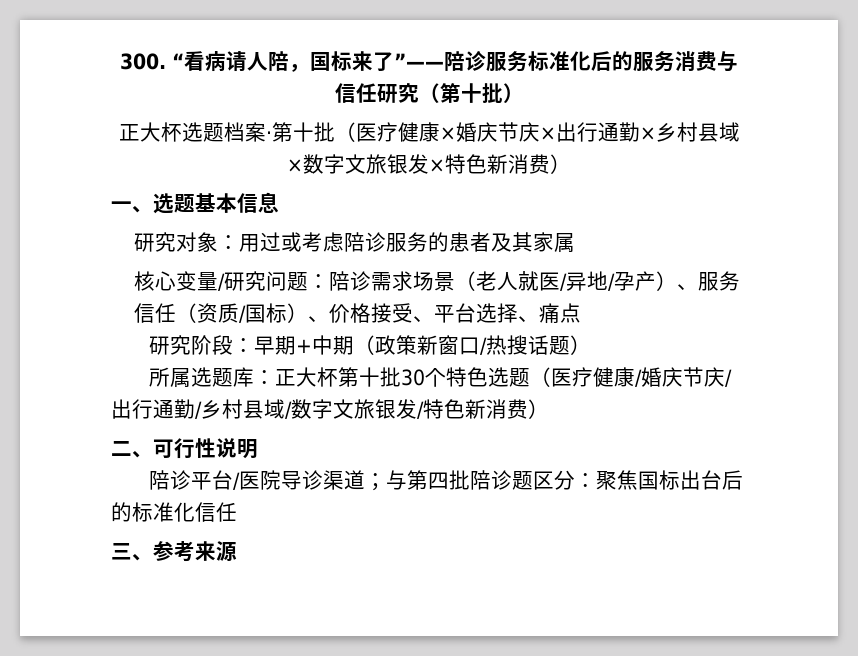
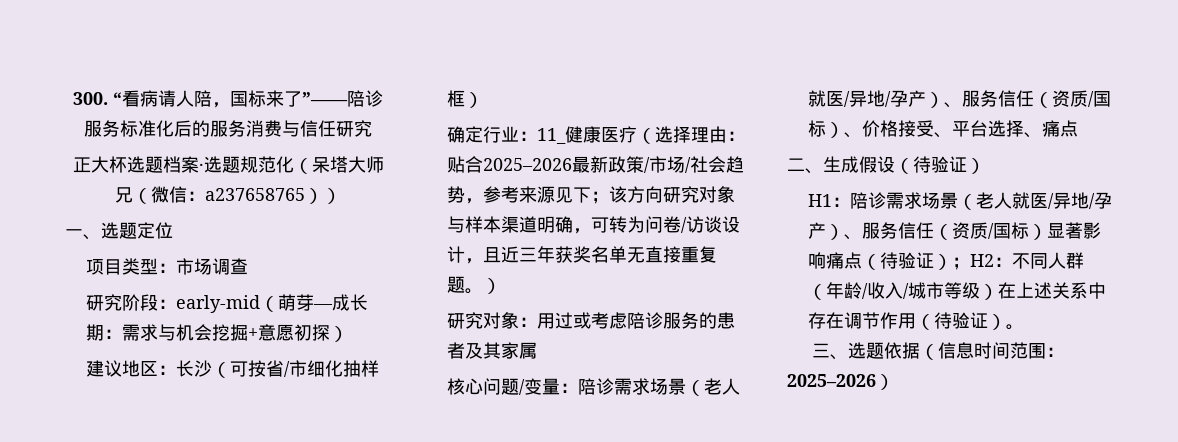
[418,83,524,103] （第十批） -> (372, 128) none
[271,122,740,142] [287,154,571,174] [111,192,279,214] 第十批（医疗健康×婚庆节庆×出行通勤×乡村县域×数字文旅银发×特色新消费） // 一、选题基本信息 -> [203,156,384,174] [115,186,341,204] [65,222,173,240] [86,258,249,275] [86,294,369,313] [86,324,349,342] [86,360,380,378] [447,90,484,108] [447,126,746,144] [447,156,745,173] [447,186,736,204] [447,216,741,234] [447,246,718,264] [447,276,502,294] 选题规范化（呆塔大师兄（微信：a237658765）） // 一、选题定位 // 项目类型：市场调查 // 研究阶段：early-mid（萌芽—成长期：需求与机会挖掘+意愿初探） // 建议地区：长沙（可按省/市细化抽样框） // 确定行业：11_健康医疗（选择理由：贴合2025–2026最新政策/市场/社会趋势，参考来源见下；该方向研究对象与样本渠道明确，可转为问卷/访谈设计，且近三年获奖名单无直接重复题。）
[176,271,309,291] 变量/研究问题 -> [483,378,561,395] 问题/变量
[149,335,592,355] [149,367,733,388] [111,399,549,419] [111,438,258,459] [149,470,744,491] [111,502,237,522] [111,541,237,562] 研究阶段：早期+中期（政策新窗口/热搜话题） // 所属选题库：正大杯第十批30个特色选题（医疗健康/婚庆节庆/出行通勤/乡村县域/数字文旅银发/特色新消费） // 二、可行性说明 // 陪诊平台/医院导诊渠道；与第四批陪诊题区分：聚焦国标出台后的标准化信任 // 三、参考来源 -> [787,156,985,174] [808,192,1113,210] [808,222,1102,240] [808,252,1085,270] [808,282,1107,300] [808,312,1025,330] [812,342,1065,360] [787,374,894,390] 二、生成假设（待验证） // H1：陪诊需求场景（老人就医/异地/孕产）、服务信任（资质/国标）显著影响痛点（待验证）；H2：不同人群（年龄/收入/城市等级）在上述关系中存在调节作用（待验证）。 // 三、选题依据（信息时间范围：2025–2026）

